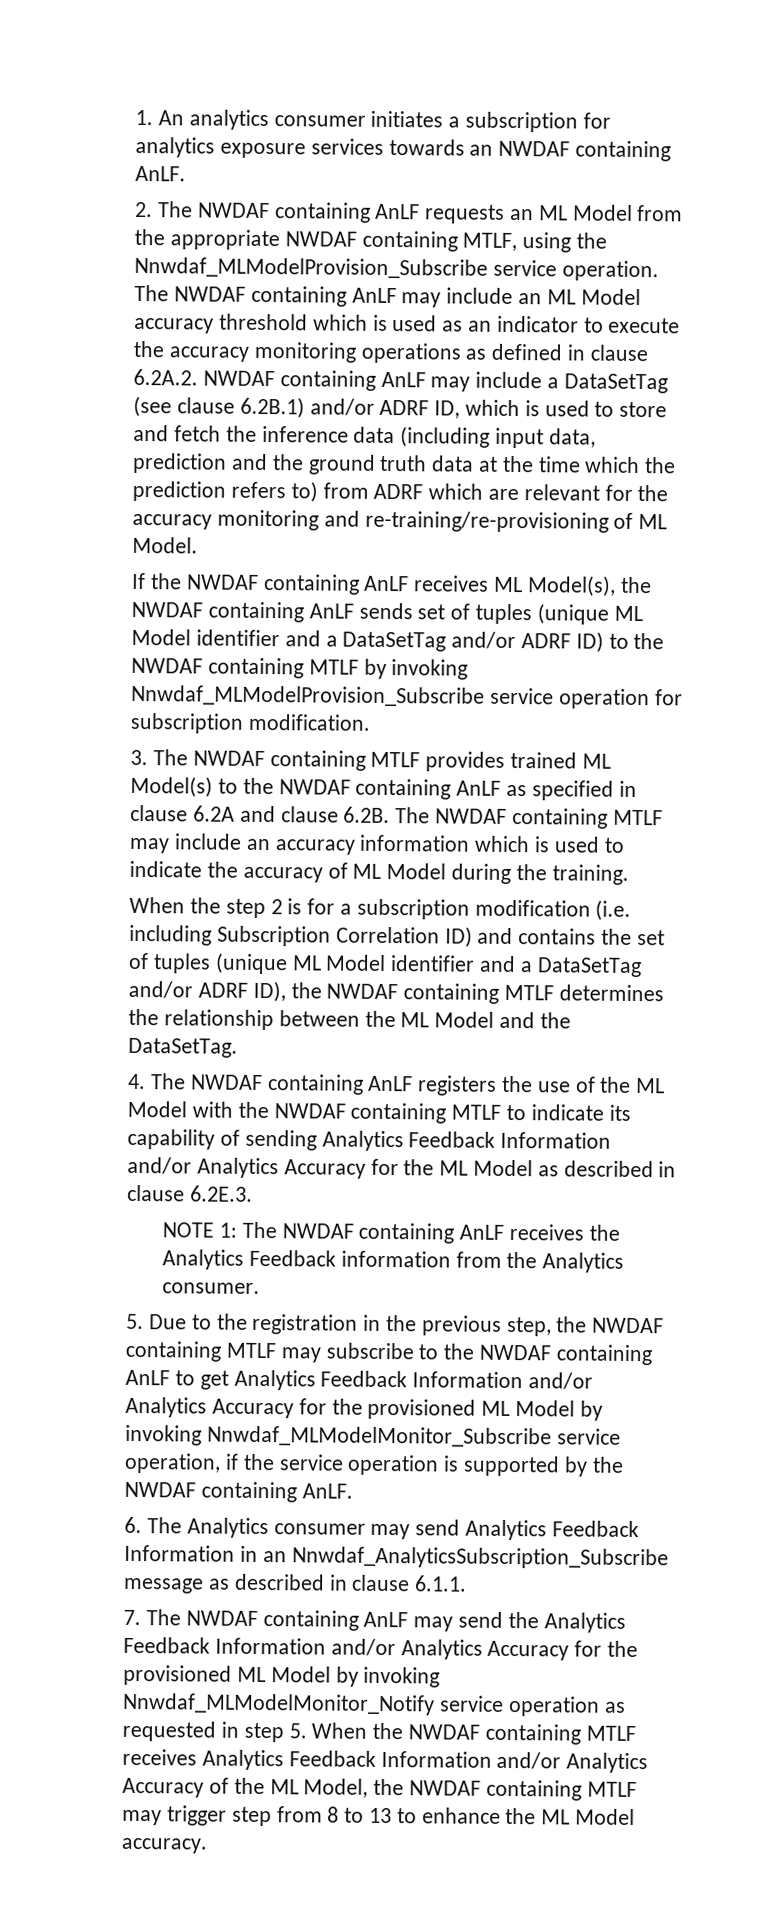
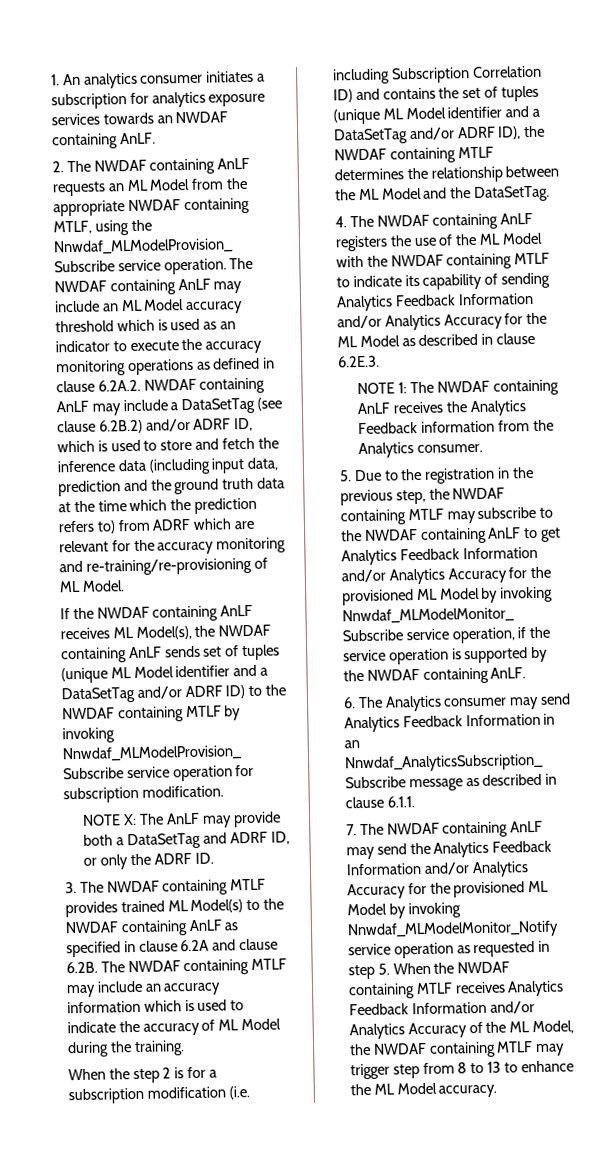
[239,396,305,419] 6.2B.1) -> [98,419,143,434] 6.2B.2)
(371, 722) none -> [82,811,281,828] [83,831,290,850] [83,852,215,870] // NOTE X: The AnLF may provide both a DataSetTag and ADRF ID, or only the ADRF ID.

